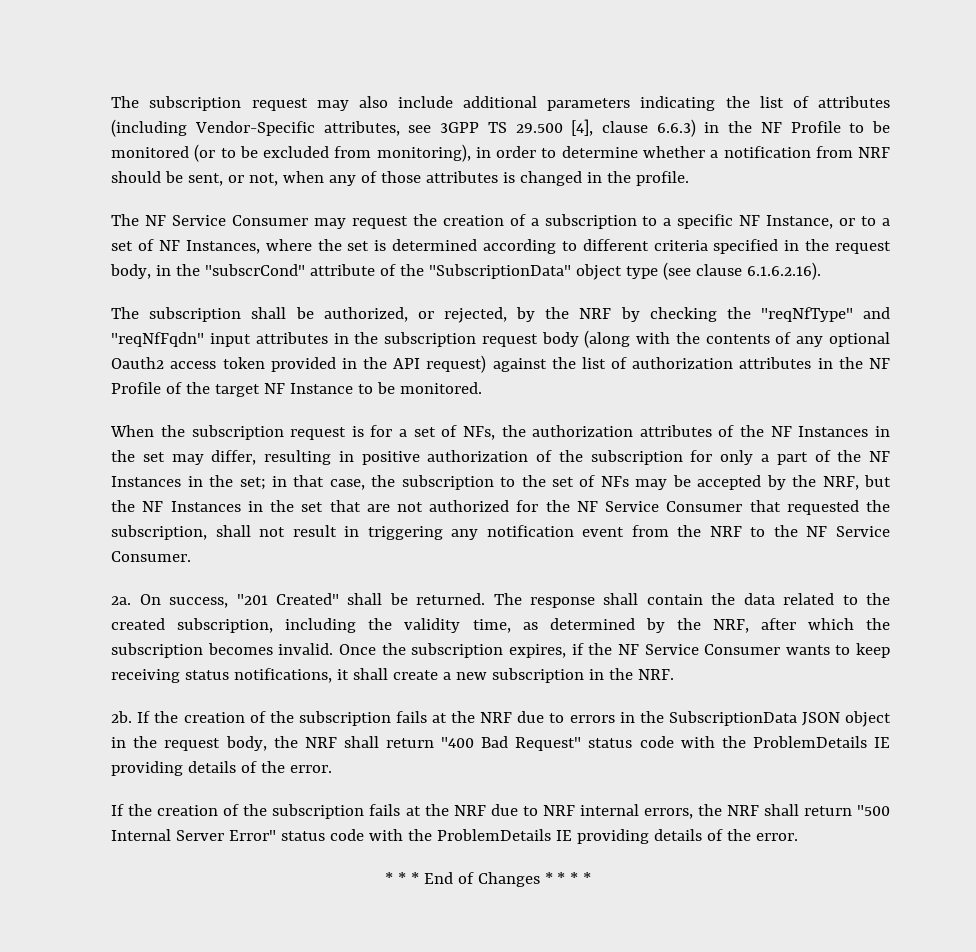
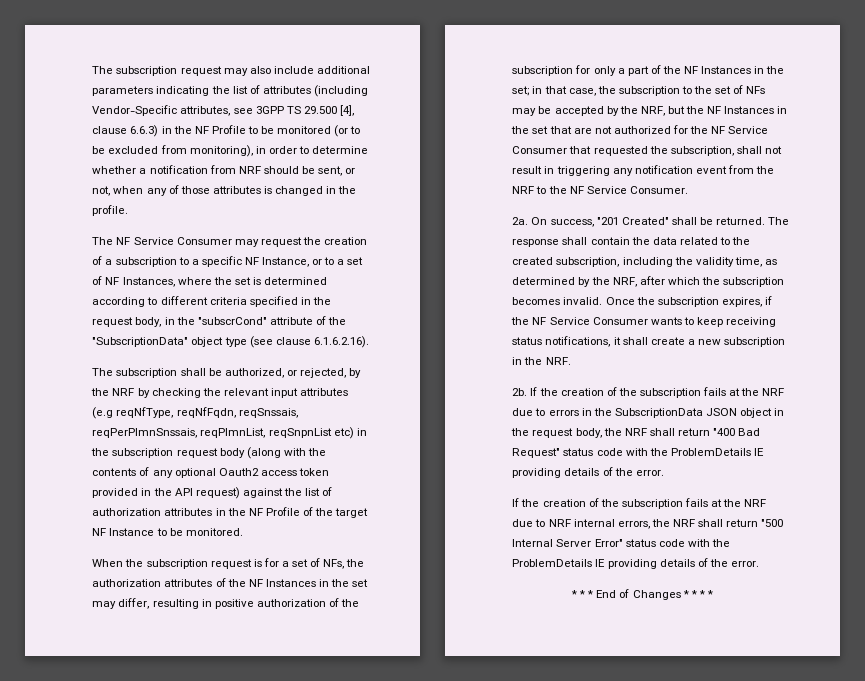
[760,307,890,322] [111,332,328,347] "reqNfType" and "reqNfFqdn" input attributes -> [223,388,349,398] [92,407,298,419] [92,427,354,439] relevant input attributes (e.g reqNfType, reqNfFqdn, reqSnssais, reqPerPlmnSnssais, reqPlmnList, reqSnpnList etc)

